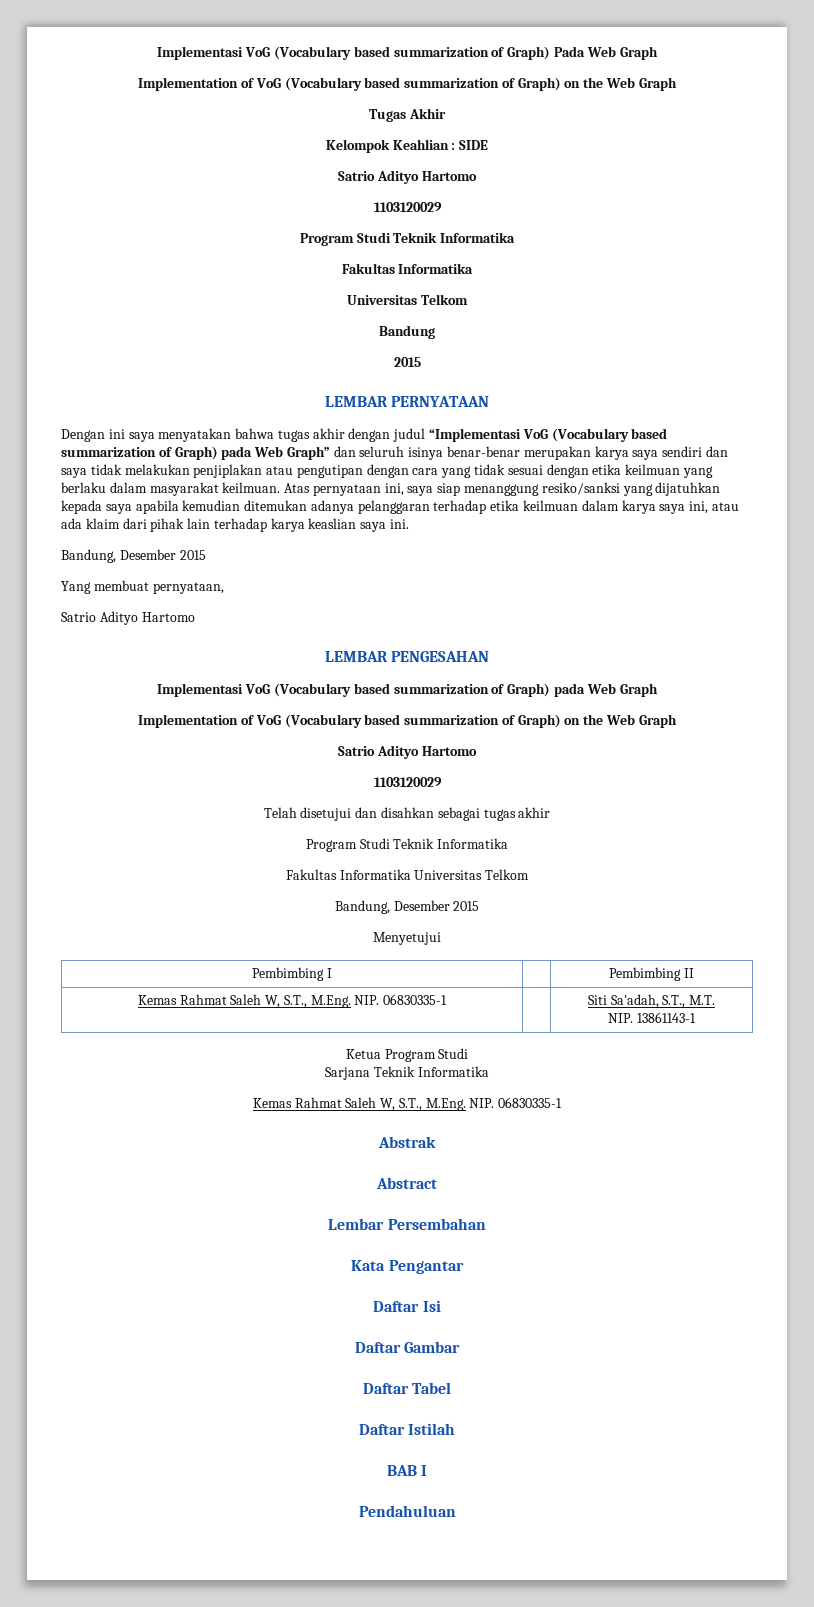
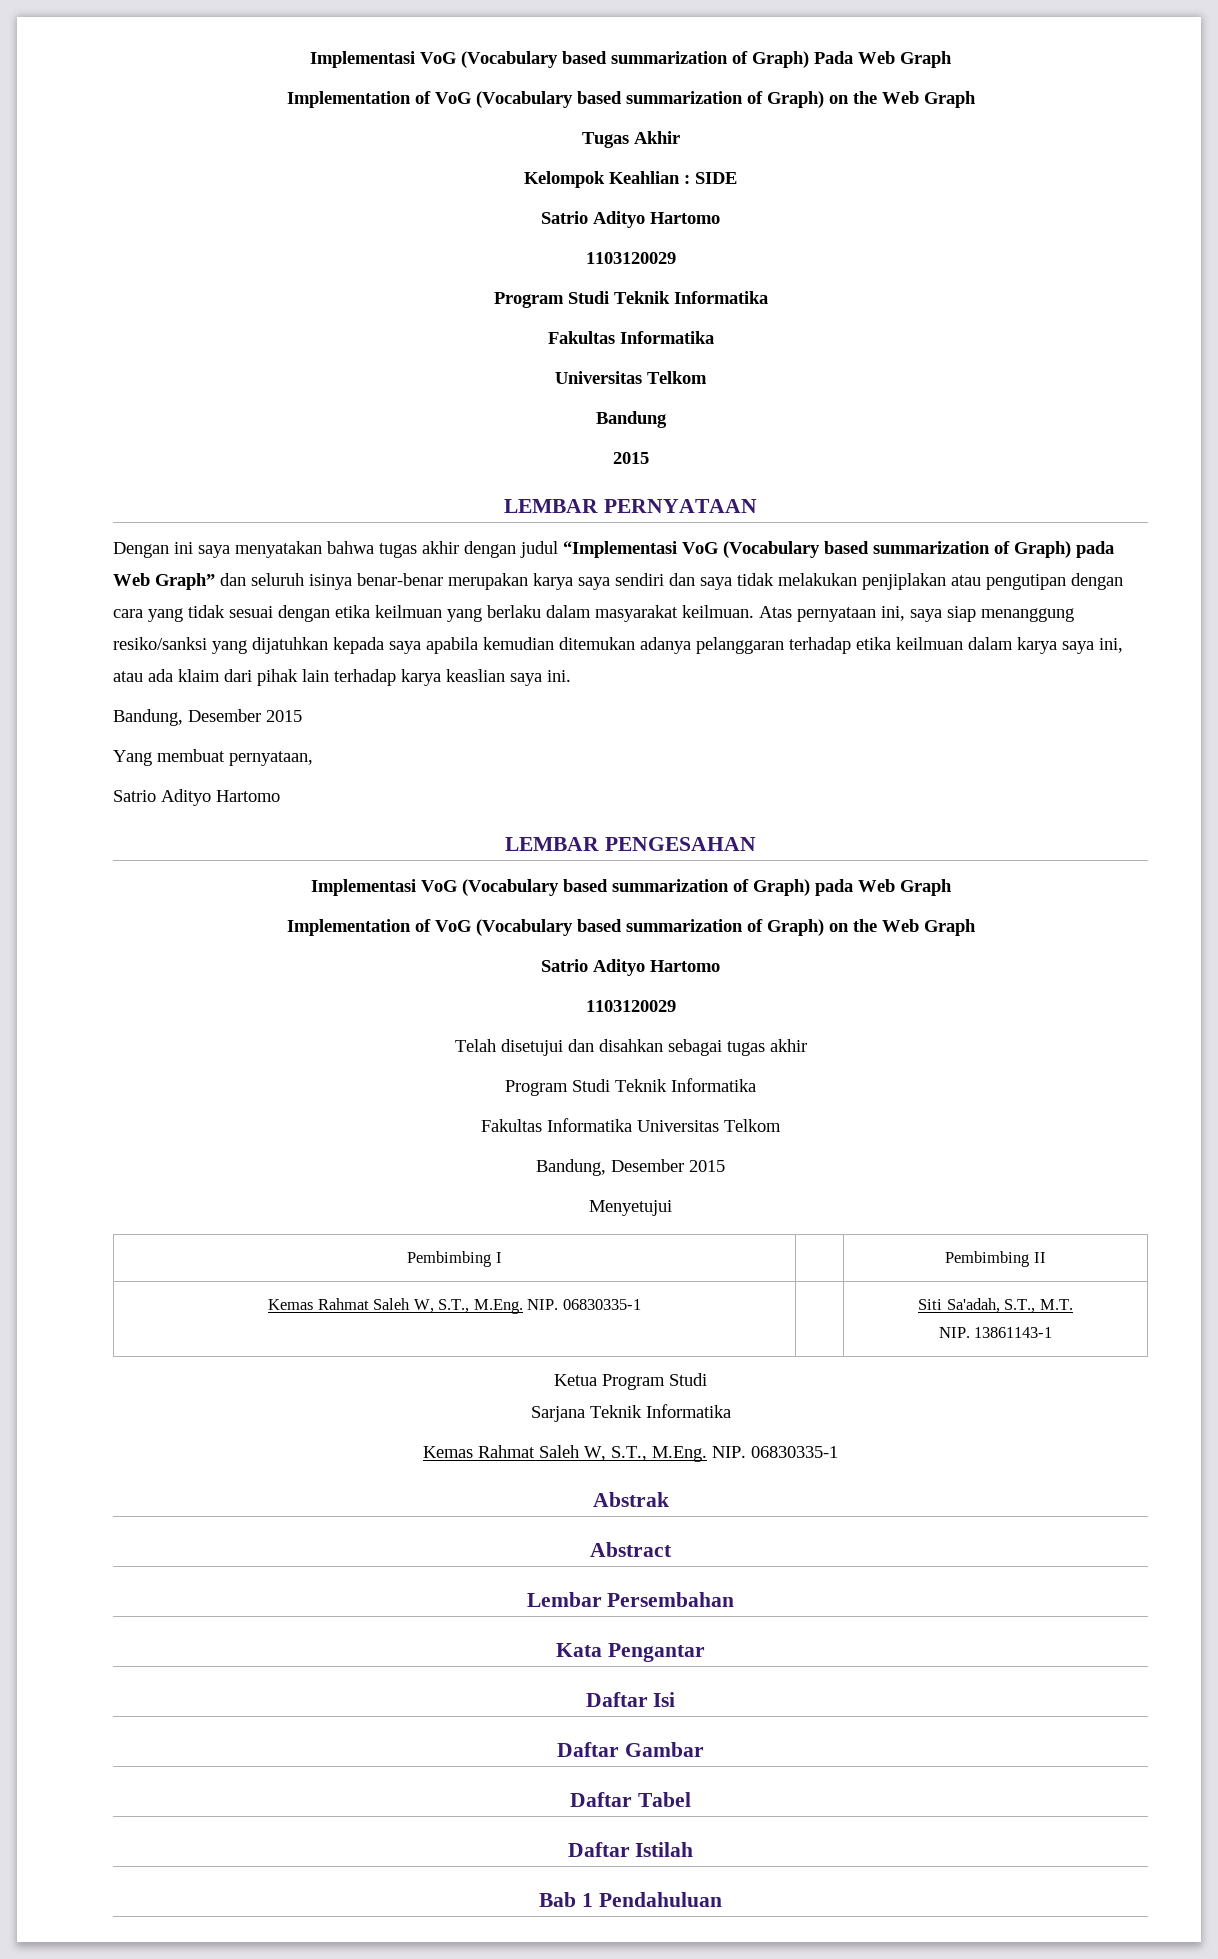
[386,1465,428,1476] BAB I // -> [539,1892,593,1907] Bab 1

